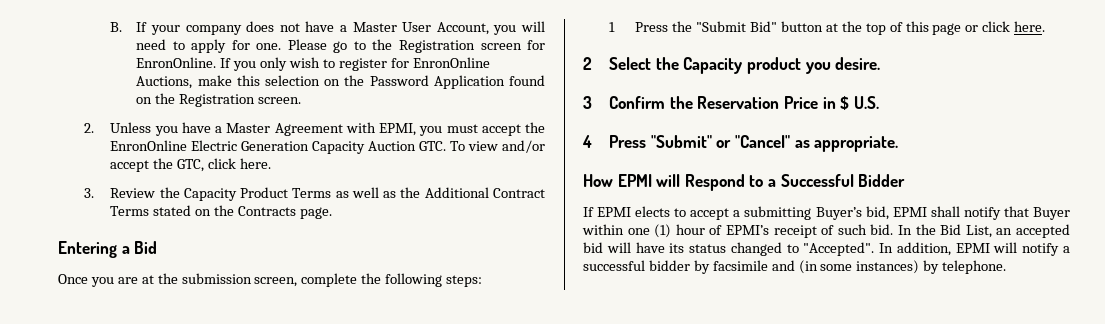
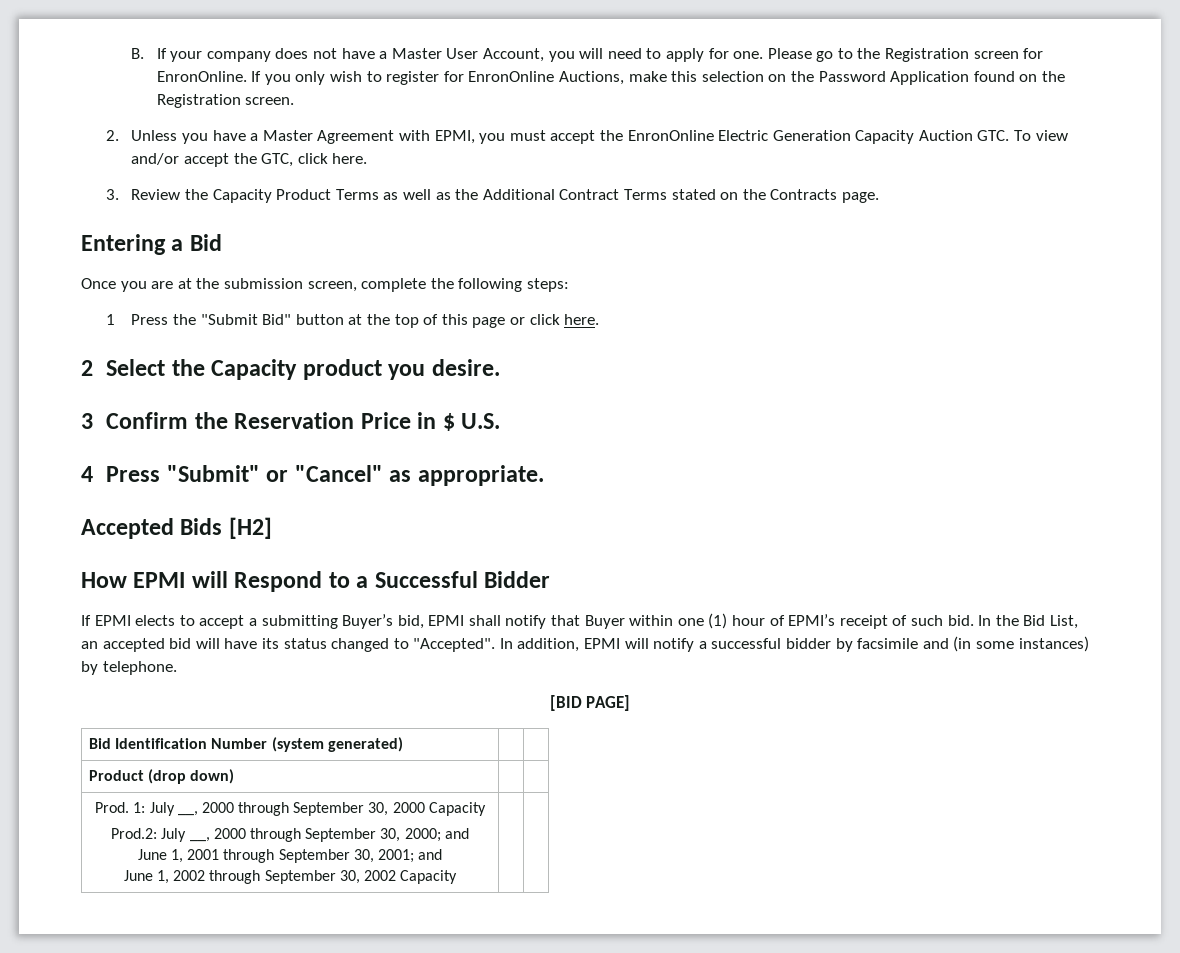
(899, 144) none -> [81,517,272,539] // Accepted Bids [H2]
(1007, 267) none -> [549,695,631,711] [89,737,403,752] [89,769,235,784] [95,802,486,816] [111,828,469,842] [137,849,443,863] [123,870,458,884] // [BID PAGE] // Bid Identification Number (system generated) | | // Product (drop down) | | // Prod. 1: July __, 2000 through September 30, 2000 Capacity // Prod.2: July __, 2000 through September 30, 2000; and // June 1, 2001 through September 30, 2001; and // June 1, 2002 through September 30, 2002 Capacity | |

